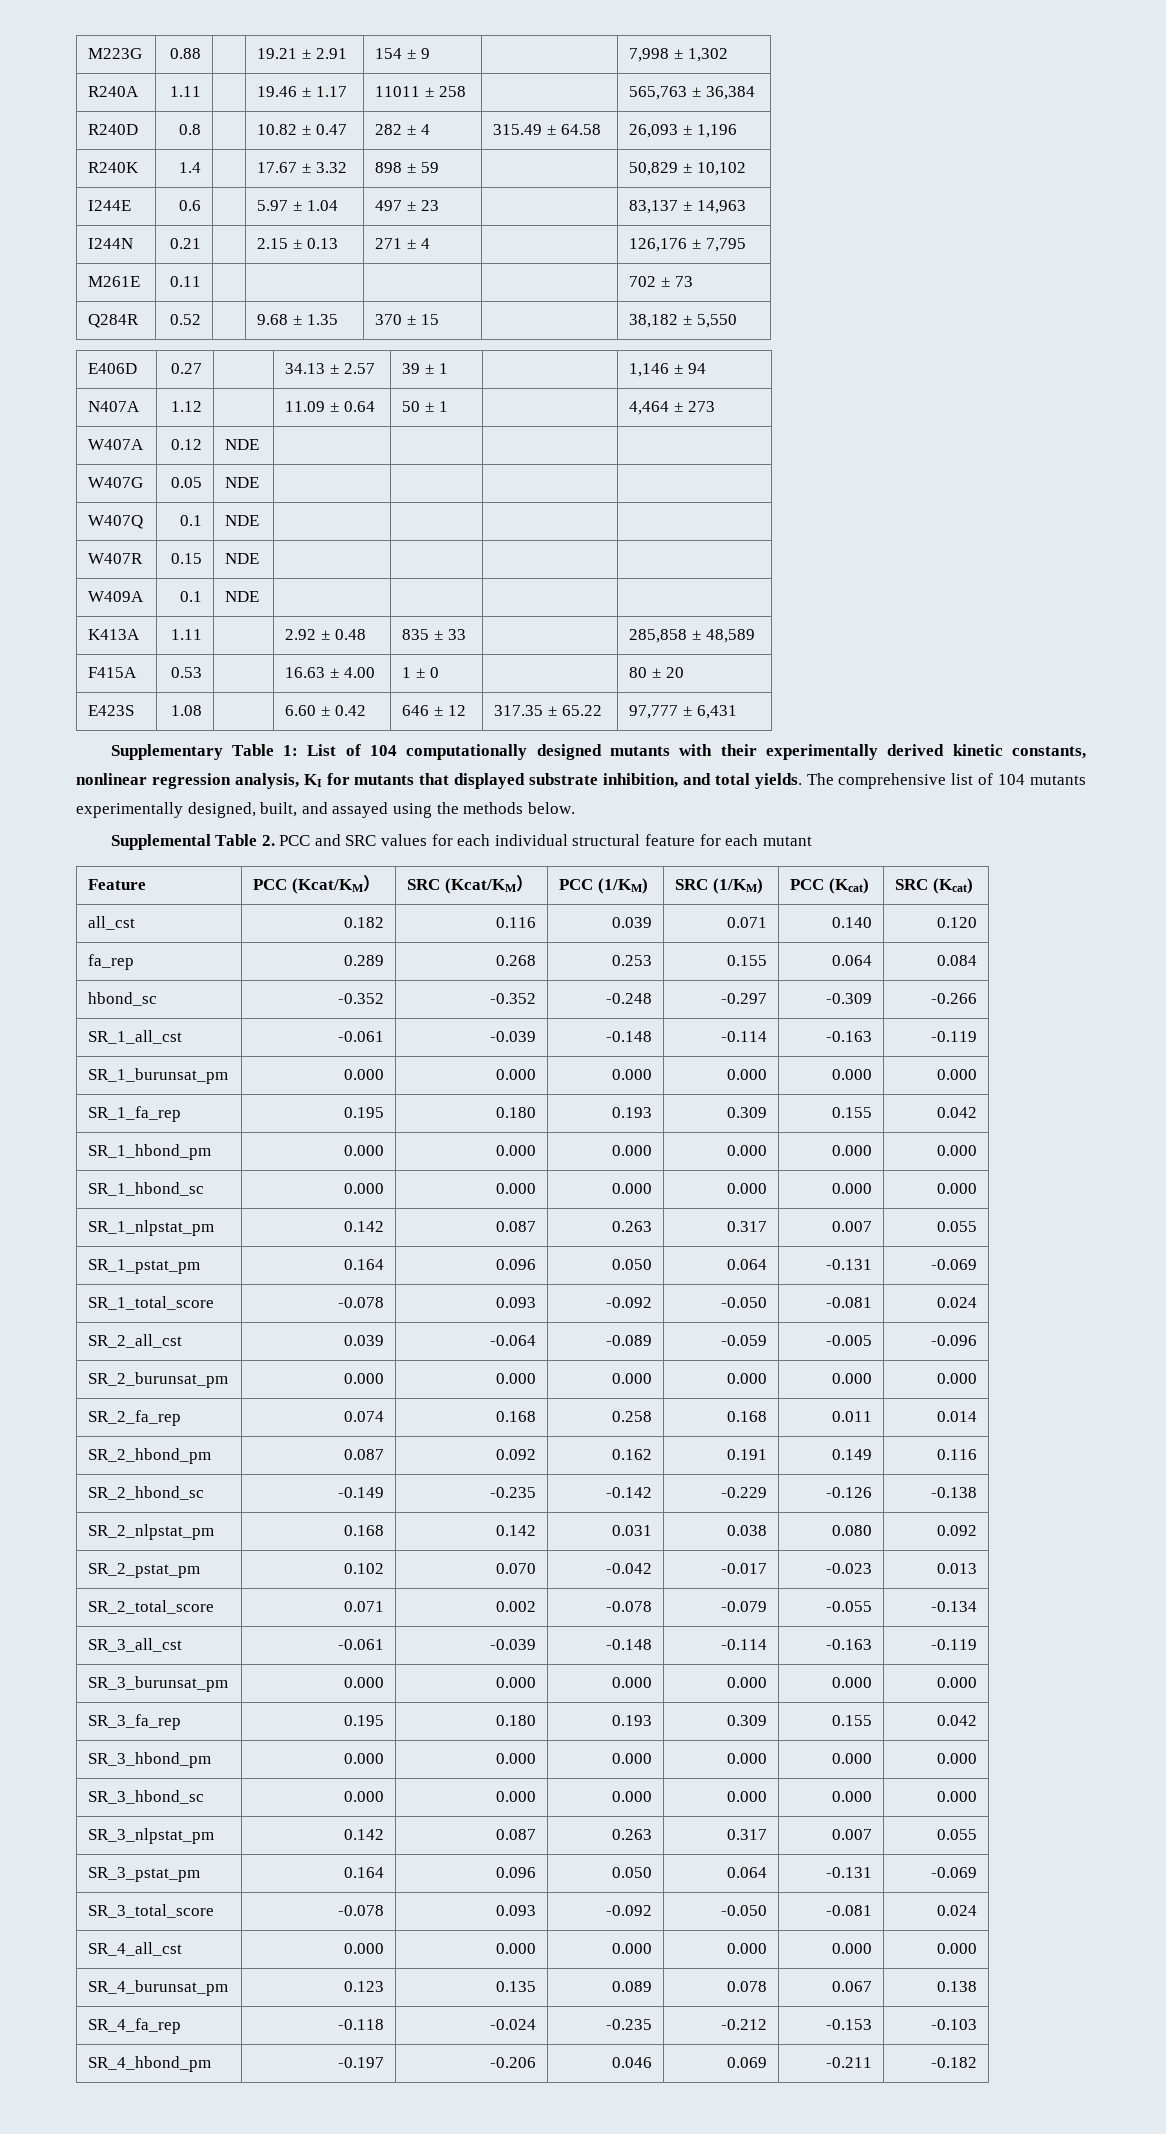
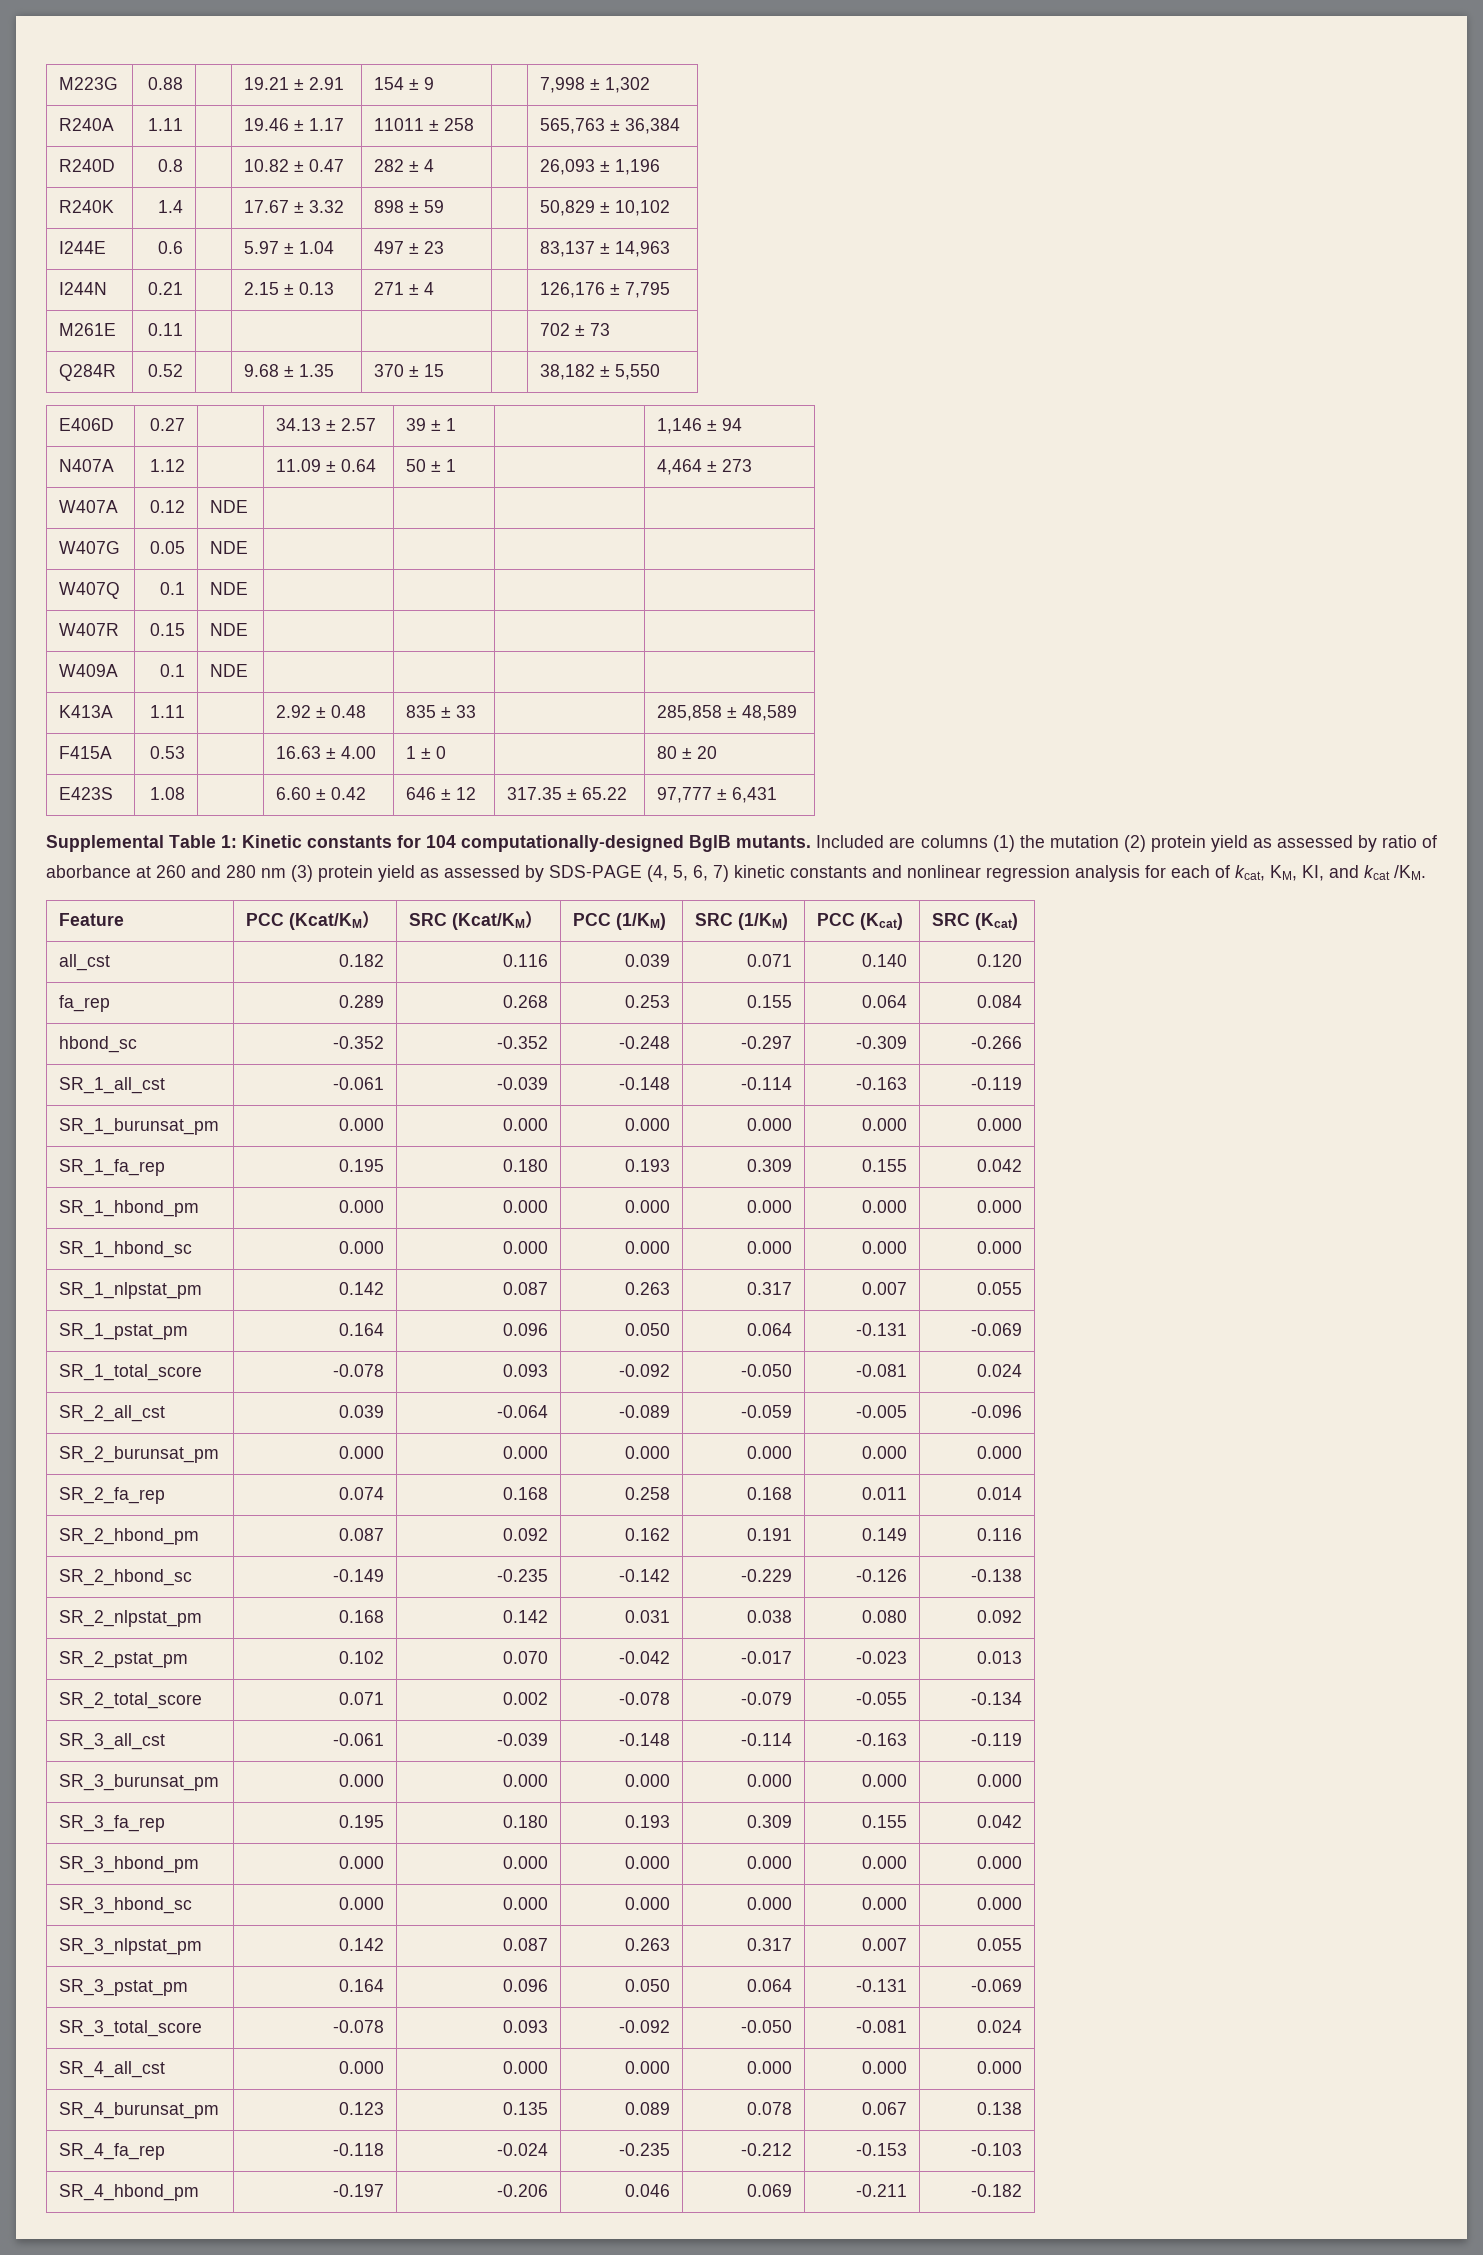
[493,124,601,135] 315.49 ± 64.58 -> (435, 165) none
[110,744,223,760] Supplementary -> [46,835,164,852] Supplemental
[307,744,1087,760] [76,773,1087,789] [76,802,575,818] [110,834,812,850] List of 104 computationally designed mutants with their experimentally derived kinetic constants, nonlinear regression analysis, KI for mutants that displayed substrate inhibition, and total yields. The comprehensive list of 104 mutants experimentally designed, built, and assayed using the methods below. // Supplemental Table 2. PCC and SRC values for each individual structural feature for each mutant -> [242,835,1437,852] [46,865,1426,882] Kinetic constants for 104 computationally-designed BglB mutants. Included are columns (1) the mutation (2) protein yield as assessed by ratio of aborbance at 260 and 280 nm (3) protein yield as assessed by SDS-PAGE (4, 5, 6, 7) kinetic constants and nonlinear regression analysis for each of kcat, KM, KI, and kcat /KM.

